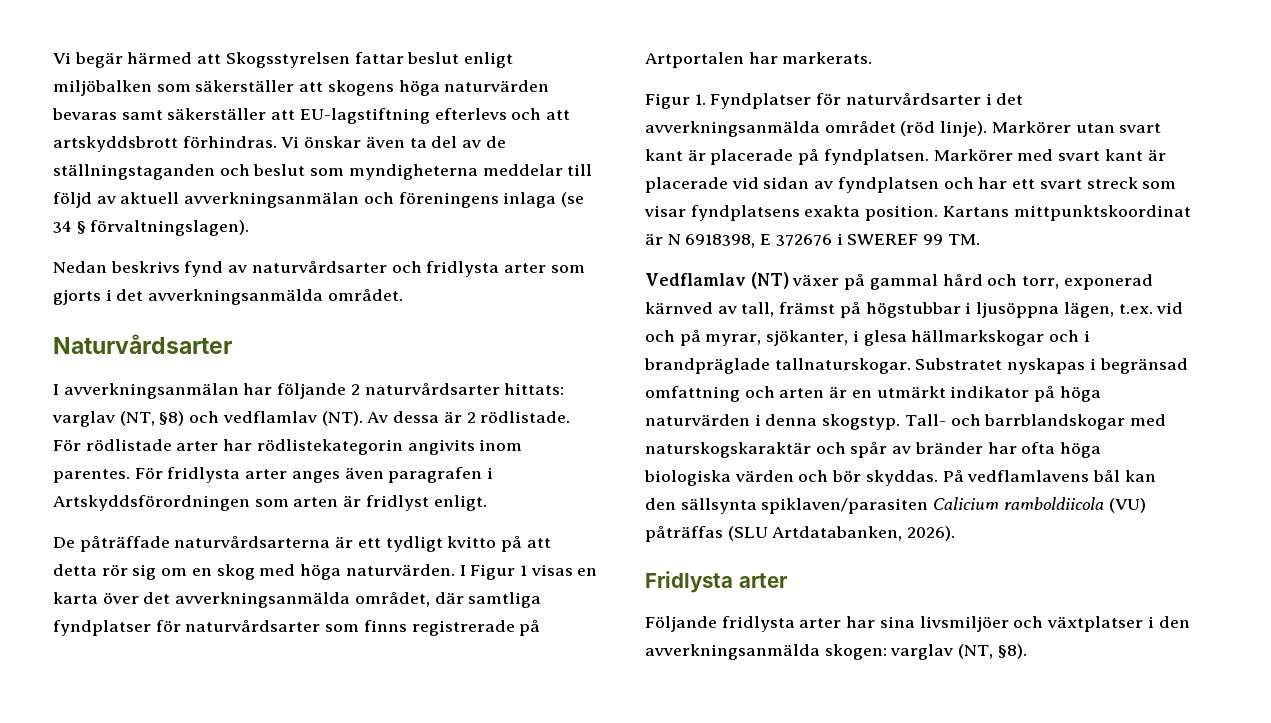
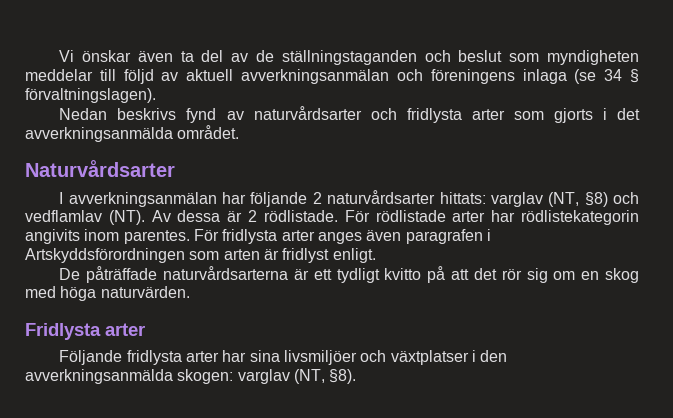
[53,52,514,68] [53,80,550,96] [52,108,571,124] [53,136,300,152] Vi begär härmed att Skogsstyrelsen fattar beslut enligt miljöbalken som säkerställer att skogens höga naturvärden bevaras samt säkerställer att EU-lagstiftning efterlevs och att artskyddsbrott förhindras. Vi -> [59,50,75,62] Vi
[348,164,478,180] myndigheterna -> [547,50,639,65] myndigheten
[53,564,97,576] detta -> [473,268,497,280] det
[459,564,598,580] [53,592,542,608] [53,620,541,636] [645,52,873,68] [645,93,1024,109] [645,121,1162,137] [645,149,1166,165] [645,177,1177,193] [644,205,1191,221] [645,233,980,248] [645,272,1153,290] [645,302,1184,318] [645,330,1090,346] [644,358,1188,374] [645,386,1101,402] [645,414,1167,430] [645,442,1102,458] [644,470,1156,486] [645,497,1146,514] [645,526,956,542] I Figur 1 visas en karta över det avverkningsanmälda området, där samtliga fyndplatser för naturvårdsarter som finns registrerade på Artportalen har markerats. // Figur 1. Fyndplatser för naturvårdsarter i det avverkningsanmälda området (röd linje). Markörer utan svart kant är placerade på fyndplatsen. Markörer med svart kant är placerade vid sidan av fyndplatsen och har ett svart streck som visar fyndplatsens exakta position. Kartans mittpunktskoordinat är N 6918398, E 372676 i SWEREF 99 TM. // Vedflamlav (NT) växer på gammal hård och torr, exponerad kärnved av tall, främst på högstubbar i ljusöppna lägen, t.ex. vid och på myrar, sjökanter, i glesa hällmarkskogar och i brandpräglade tallnaturskogar. Substratet nyskapas i begränsad omfattning och arten är en utmärkt indikator på höga naturvärden i denna skogstyp. Tall- och barrblandskogar med naturskogskaraktär och spår av bränder har ofta höga biologiska värden och bör skyddas. På vedflamlavens bål kan den sällsynta spiklaven/parasiten Calicium ramboldiicola (VU) påträffas (SLU Artdatabanken, 2026). -> (190, 292) none

